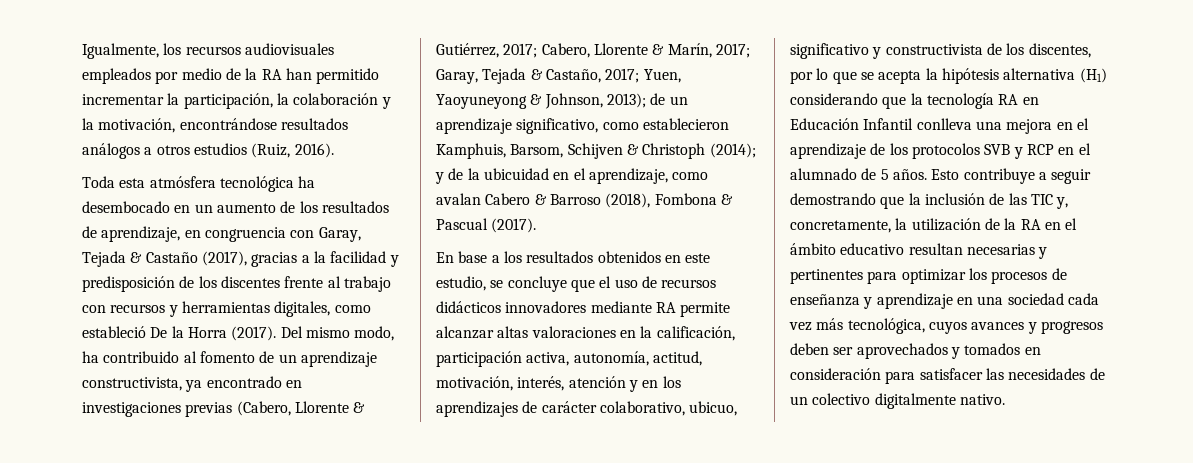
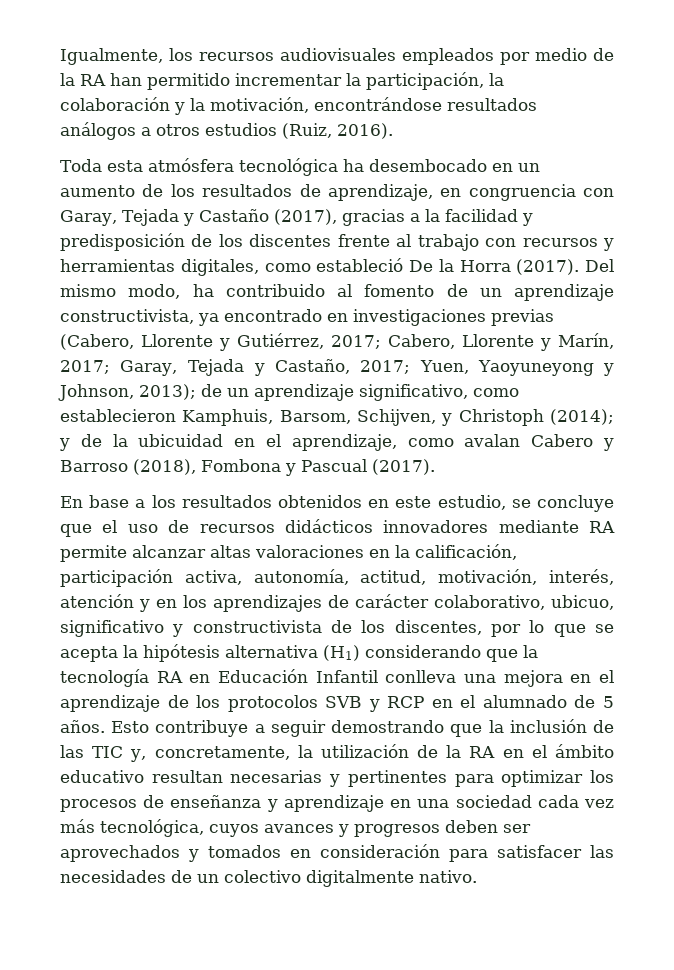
[130,252,143,263] & -> [182,213,194,226] y
[353,402,366,413] & -> [219,338,230,351] y
[652,44,665,55] & -> [540,338,551,351] y
[530,69,543,80] & -> [253,363,265,376] y
[530,94,543,105] & -> [603,363,614,376] y
[567,143,639,159] Schijven & -> [356,409,453,426] Schijven, y
[534,194,547,205] & -> [603,438,614,451] y
[720,194,733,205] & -> [284,463,296,476] y

